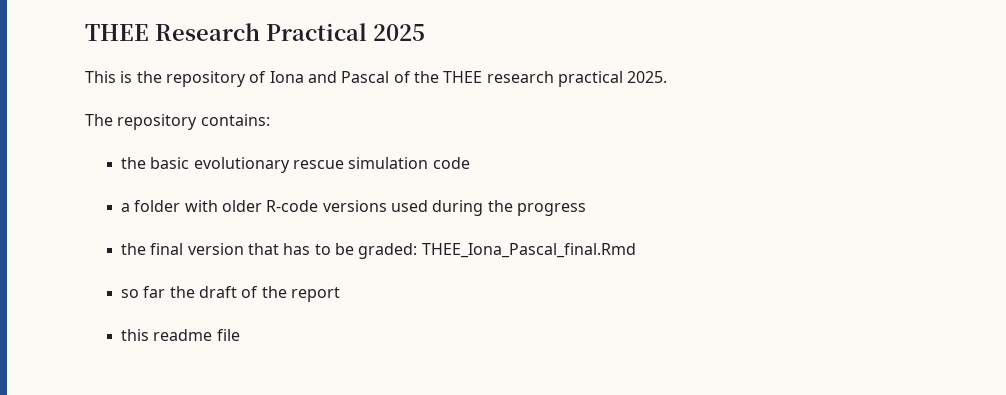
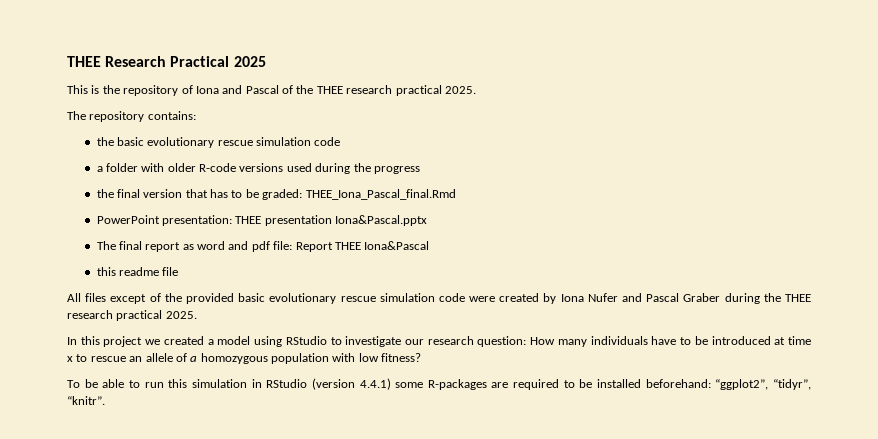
[121,286,341,302] [121,329,240,341] so far the draft of the report // this readme file -> [96,215,428,226] [96,241,430,252] [96,267,179,276] [67,293,811,304] [67,310,197,321] [67,336,812,347] [67,353,422,364] [67,378,811,390] [67,396,105,405] PowerPoint presentation: THEE presentation Iona&Pascal.pptx // The final report as word and pdf file: Report THEE Iona&Pascal // this readme file // All files except of the provided basic evolutionary rescue simulation code were created by Iona Nufer and Pascal Graber during the THEE research practical 2025. // In this project we created a model using RStudio to investigate our research question: How many individuals have to be introduced at time x to rescue an allele of a homozygous population with low fitness? // To be able to run this simulation in RStudio (version 4.4.1) some R-packages are required to be installed beforehand: “ggplot2”, “tidyr”, “knitr”.

